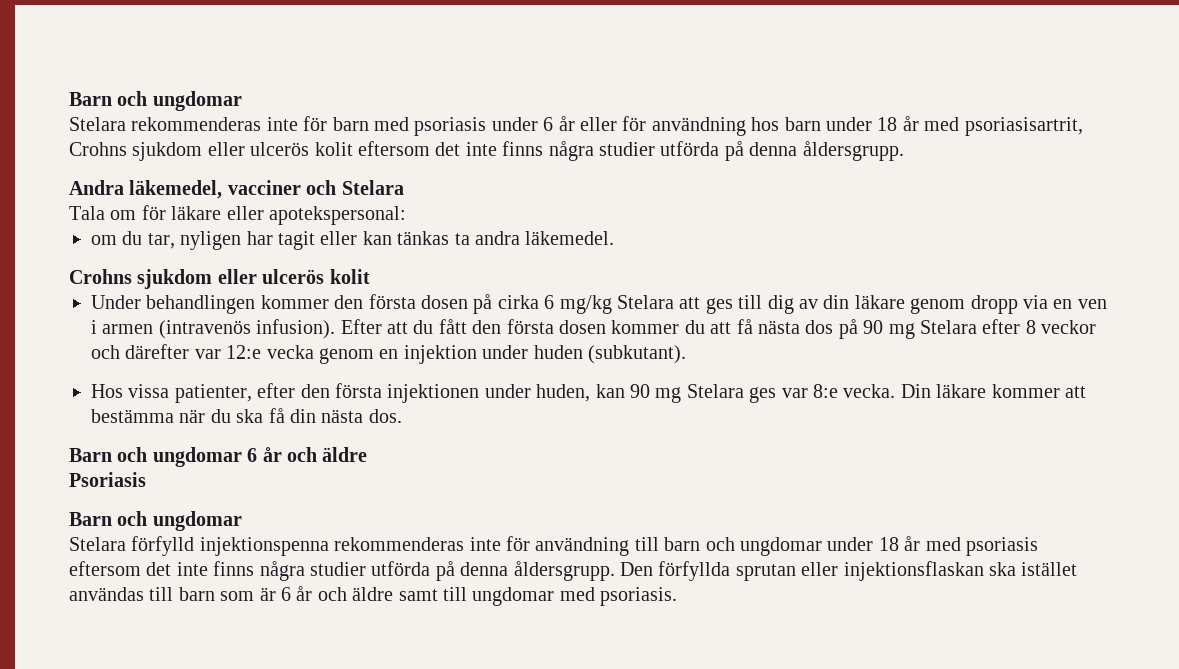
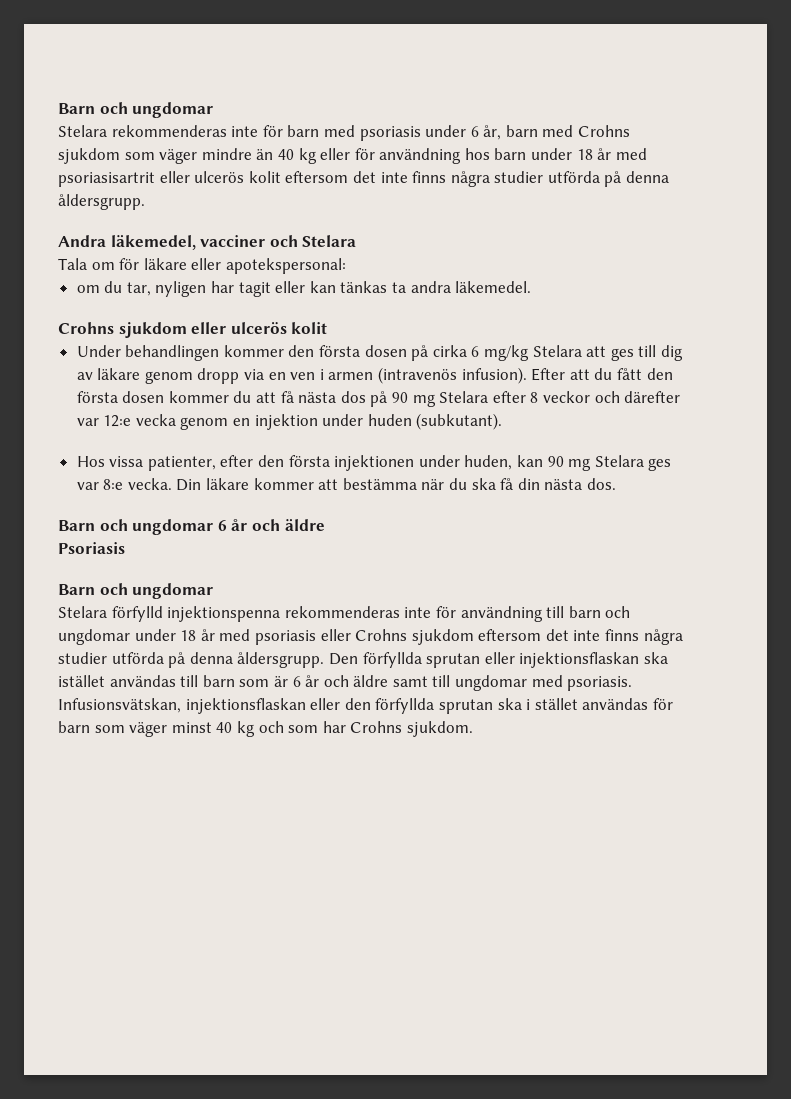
[558,116,575,131] år -> [483,125,631,140] [58,148,317,164] år, barn med Crohns sjukdom som väger mindre än 40 kg
[964,117,1083,136] [69,142,203,161] psoriasisartrit, Crohns sjukdom -> [58,172,155,187] psoriasisartrit
[823,295,850,309] din -> (93, 376) none
(1038, 546) none -> [320,629,474,645] eller Crohns sjukdom
(678, 596) none -> [58,698,673,714] [58,721,473,737] Infusionsvätskan, injektionsflaskan eller den förfyllda sprutan ska i stället användas för barn som väger minst 40 kg och som har Crohns sjukdom.

